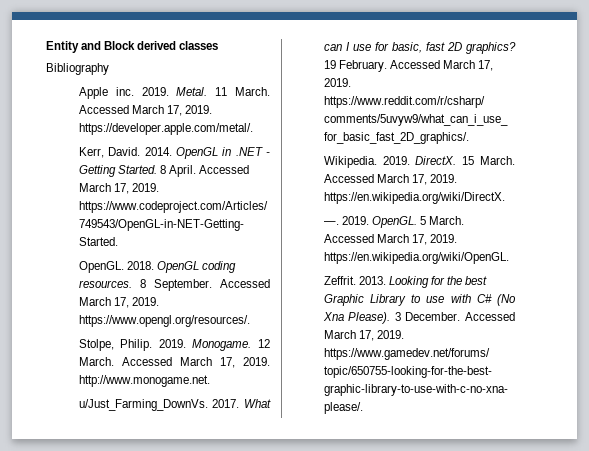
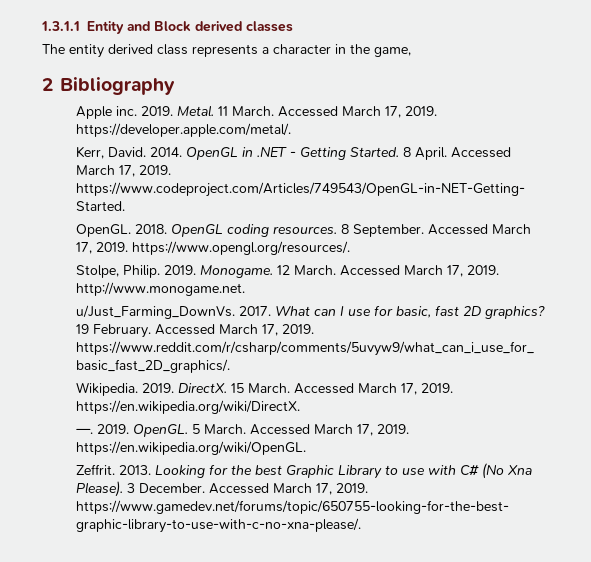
(46, 47) none -> [41,21,80,31] 1.3.1.1
(219, 45) none -> [42,44,411,58] [42,78,53,91] The entity derived class represents a character in the game, // 2

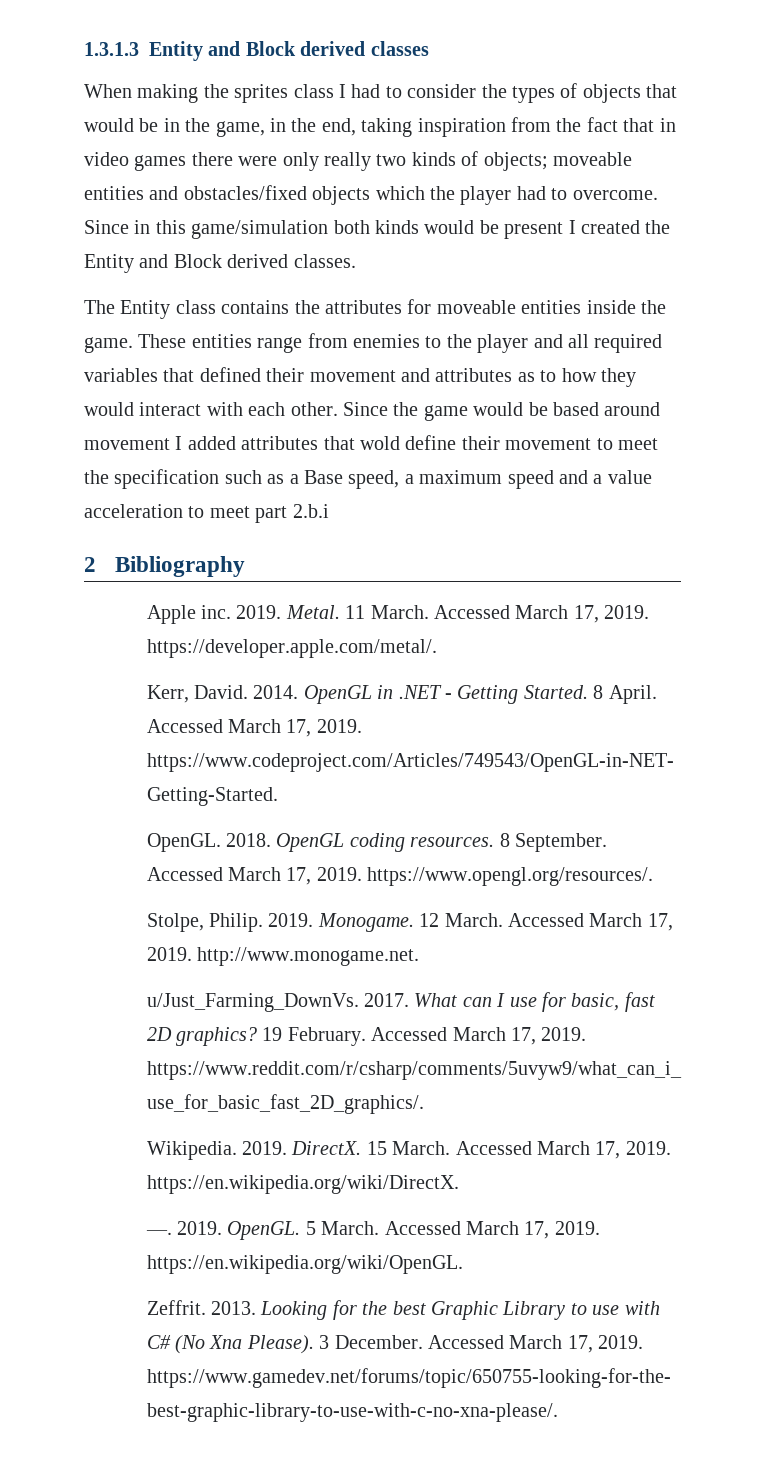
[41,21,80,31] 1.3.1.1 -> [84,42,139,56] 1.3.1.3
[42,44,411,58] The entity derived class represents a character in the game, -> [84,83,678,103] [84,117,676,137] [84,151,632,171] [84,185,658,205] [84,220,671,239] [84,254,356,273] [84,299,666,319] [84,333,663,353] [84,367,636,387] [84,402,661,421] [84,435,658,450] [84,469,652,489] [84,504,329,523] When making the sprites class I had to consider the types of objects that would be in the game, in the end, taking inspiration from the fact that in video games there were only really two kinds of objects; moveable entities and obstacles/fixed objects which the player had to overcome. Since in this game/simulation both kinds would be present I created the Entity and Block derived classes. // The Entity class contains the attributes for moveable entities inside the game. These entities range from enemies to the player and all required variables that defined their movement and attributes as to how they would interact with each other. Since the game would be based around movement I added attributes that wold define their movement to meet the specification such as a Base speed, a maximum speed and a value acceleration to meet part 2.b.i

